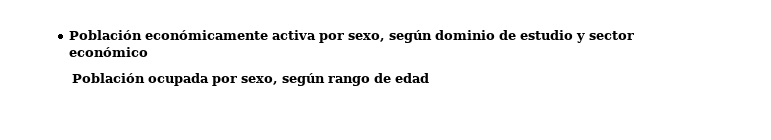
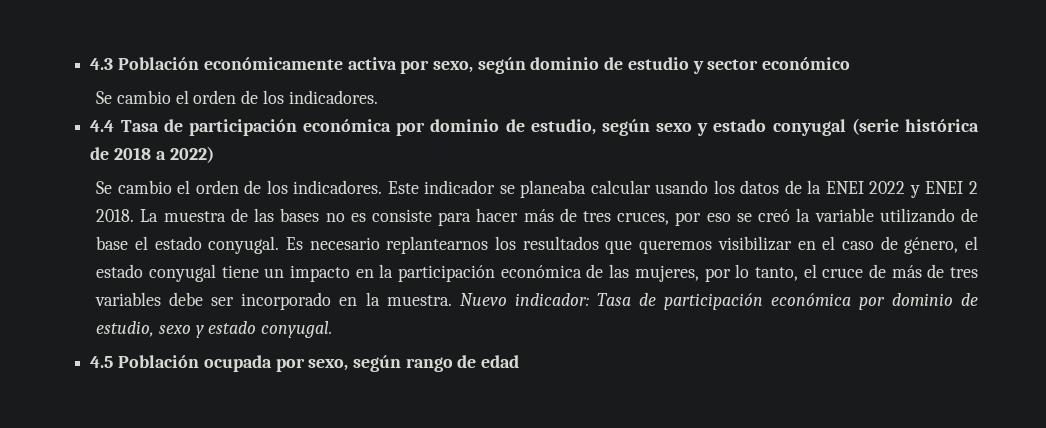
(69, 35) none -> [90,58,114,70] 4.3
(149, 52) none -> [96,90,378,104] [90,118,979,136] [90,146,214,163] [96,180,978,198] [96,208,979,226] [96,236,978,254] [96,264,978,282] [95,292,978,310] [96,321,333,338] [90,356,114,368] Se cambio el orden de los indicadores. // 4.4 Tasa de participación económica por dominio de estudio, según sexo y estado conyugal (serie histórica de 2018 a 2022) // Se cambio el orden de los indicadores. Este indicador se planeaba calcular usando los datos de la ENEI 2022 y ENEI 2 2018. La muestra de las bases no es consiste para hacer más de tres cruces, por eso se creó la variable utilizando de base el estado conyugal. Es necesario replantearnos los resultados que queremos visibilizar en el caso de género, el estado conyugal tiene un impacto en la participación económica de las mujeres, por lo tanto, el cruce de más de tres variables debe ser incorporado en la muestra. Nuevo indicador: Tasa de participación económica por dominio de estudio, sexo y estado conyugal. // 4.5

